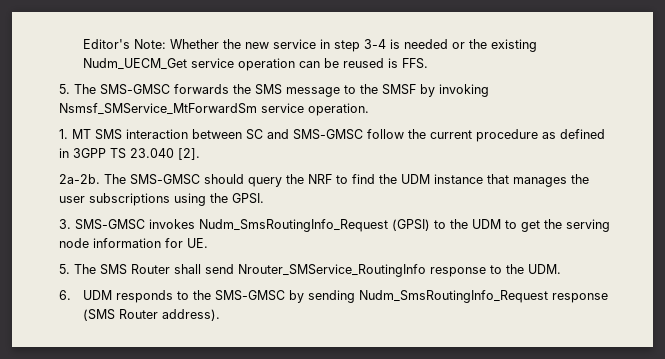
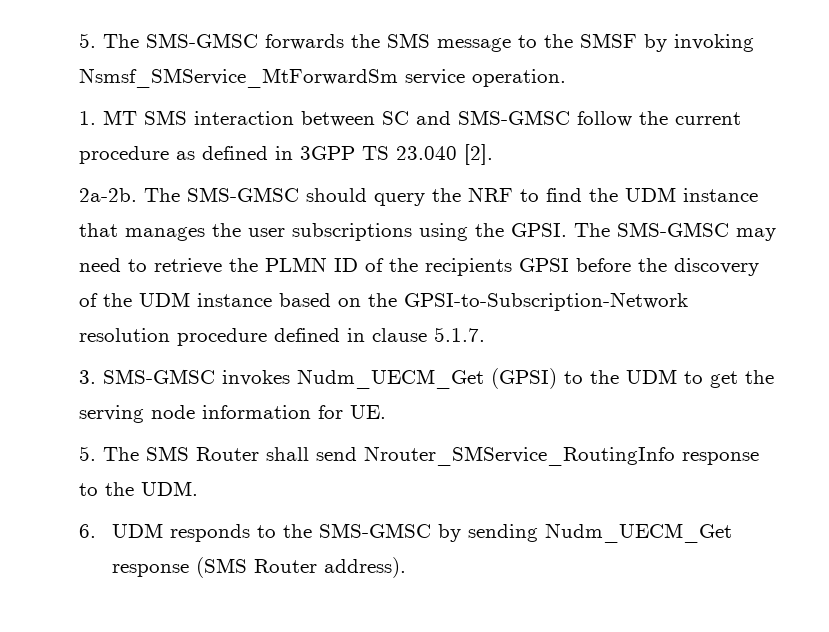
[82,39,537,52] [82,58,428,71] Editor's Note: Whether the new service in step 3-4 is needed or the existing Nudm_UECM_Get service operation can be reused is FFS. // -> (79, 40) none
(265, 198) none -> [574,222,777,241] [79,257,760,276] [79,292,689,311] [79,327,486,346] The SMS-GMSC may need to retrieve the PLMN ID of the recipients GPSI before the discovery of the UDM instance based on the GPSI-to-Subscription-Network resolution procedure defined in clause 5.1.7.
[199,219,389,232] Nudm_SmsRoutingInfo_Request -> [297,369,485,389] Nudm_UECM_Get
[358,290,548,303] Nudm_SmsRoutingInfo_Request -> [545,523,733,543] Nudm_UECM_Get

